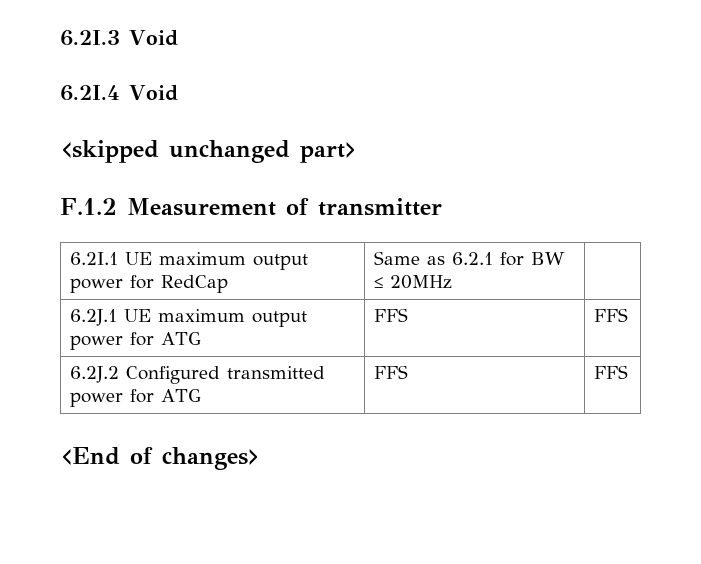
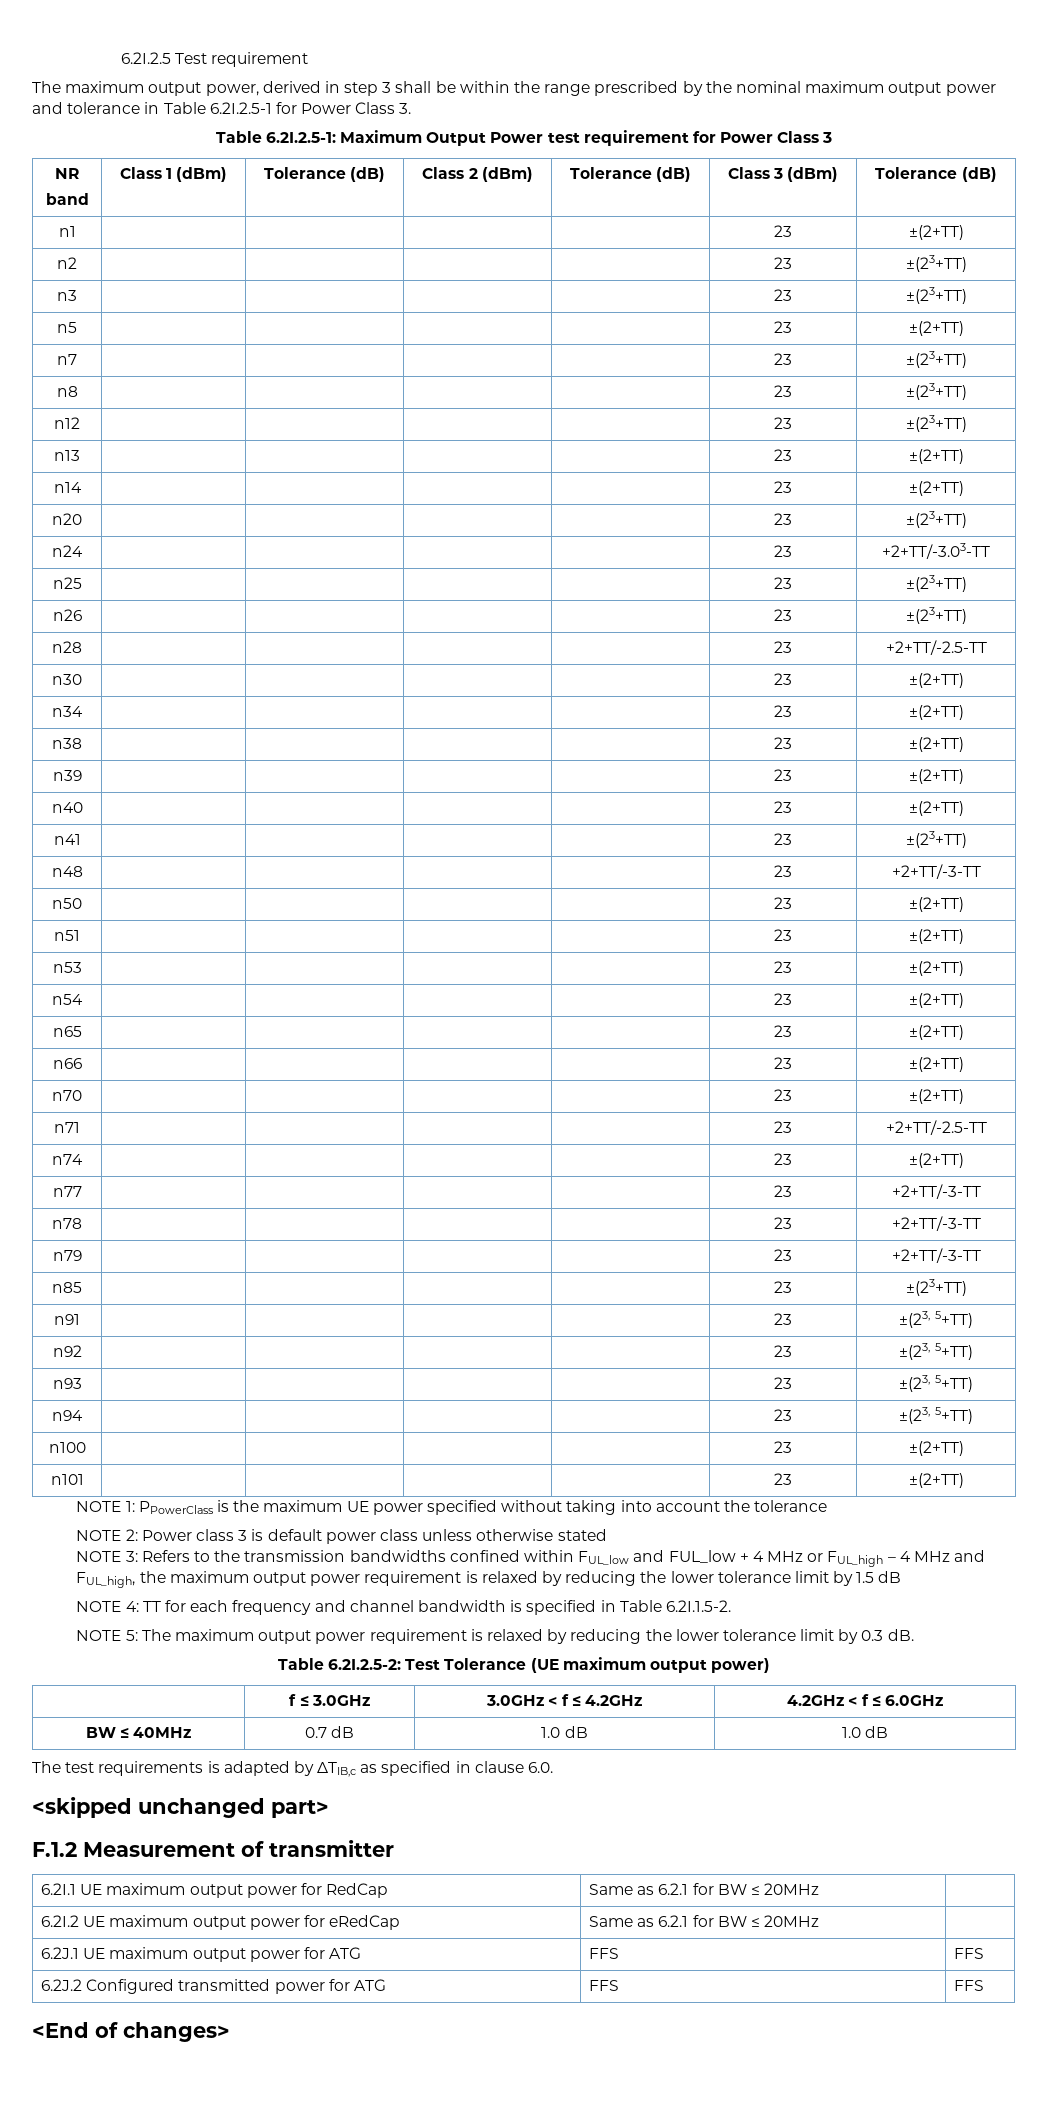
[60,30,178,46] [60,85,178,101] 6.2I.3 Void // 6.2I.4 Void -> [120,52,309,67] [32,81,996,96] [32,102,412,114] [215,130,833,146] [55,168,79,179] [45,193,89,205] [119,167,228,182] [263,167,386,182] [422,167,533,182] [569,167,692,182] [727,167,839,182] [875,167,997,182] [58,226,76,237] [774,225,792,237] [908,225,964,240] [57,257,77,269] [774,257,792,269] [905,255,967,272] [57,290,77,301] [774,289,792,301] [905,287,967,304] [57,322,77,333] [774,321,792,333] [908,321,964,336] [57,354,77,365] [774,353,792,365] [905,351,967,368] [56,386,78,397] [774,385,792,397] [905,383,967,400] [54,417,80,429] [774,417,792,429] [905,415,967,432] [54,450,80,461] [774,449,792,461] [908,449,964,464] [53,482,82,493] [774,481,792,493] [908,481,964,496] [52,513,82,525] [774,513,792,525] [905,511,967,528] [52,545,83,557] [774,545,792,557] [882,543,990,559] [52,577,82,589] [774,577,792,589] [905,575,967,592] [52,609,82,621] [774,609,792,621] [905,607,967,624] [52,641,82,653] [774,641,792,653] [885,640,987,655] [52,674,82,685] [774,673,792,685] [908,673,964,688] [52,706,83,717] [774,705,792,717] [908,705,964,720] [52,738,82,749] [774,737,792,749] [908,737,964,752] [52,770,82,781] [774,769,792,781] [908,769,964,784] [51,802,83,813] [774,801,792,813] [908,801,964,816] [53,834,81,845] [774,833,792,845] [905,831,967,848] [51,866,83,877] [774,865,792,877] [891,864,981,879] [52,898,82,909] [774,897,792,909] [908,897,964,912] [54,930,80,941] [774,929,792,941] [908,929,964,944] [52,962,82,973] [774,961,792,973] [908,961,964,976] [52,994,83,1005] [774,993,792,1005] [908,993,964,1008] [52,1026,82,1037] [774,1025,792,1037] [908,1025,964,1040] [52,1058,82,1069] [774,1057,792,1069] [908,1057,964,1072] [52,1090,82,1101] [774,1089,792,1101] [908,1089,964,1104] [54,1122,80,1133] [774,1121,792,1133] [885,1120,987,1135] [52,1154,83,1165] [774,1153,792,1165] [908,1153,964,1168] [52,1186,82,1197] [774,1185,792,1197] [891,1184,981,1199] [52,1218,82,1229] [774,1217,792,1229] [891,1216,981,1231] [52,1250,82,1261] [774,1249,792,1261] [891,1248,981,1263] [52,1282,82,1293] [774,1281,792,1293] [905,1279,967,1296] [54,1314,80,1325] [774,1313,792,1325] [899,1311,973,1328] [52,1345,82,1357] [774,1345,792,1357] [899,1343,973,1360] [52,1378,82,1389] [774,1377,792,1389] [899,1375,973,1392] [52,1410,83,1421] [774,1409,792,1421] [899,1407,973,1424] [48,1442,86,1453] [774,1441,792,1453] [908,1441,964,1456] [50,1474,84,1485] [774,1473,792,1485] [908,1473,964,1488] [76,1500,828,1515] [76,1529,607,1544] [76,1550,986,1567] [76,1571,902,1588] [76,1600,731,1615] [76,1629,914,1644] [277,1657,771,1673] [289,1694,370,1706] [486,1694,642,1706] [787,1694,943,1706] [85,1727,192,1738] [304,1726,355,1738] [541,1726,588,1738] [841,1726,889,1738] [32,1761,554,1777] 6.2I.2.5 Test requirement // The maximum output power, derived in step 3 shall be within the range prescribed by the nominal maximum output power and tolerance in Table 6.2I.2.5-1 for Power Class 3. // Table 6.2I.2.5-1: Maximum Output Power test requirement for Power Class 3 // NR // band | Class 1 (dBm) | Tolerance (dB) | Class 2 (dBm) | Tolerance (dB) | Class 3 (dBm) | Tolerance (dB) // n1 | | | | | 23 | ±(2+TT) // n2 | | | | | 23 | ±(23+TT) // n3 | | | | | 23 | ±(23+TT) // n5 | | | | | 23 | ±(2+TT) // n7 | | | | | 23 | ±(23+TT) // n8 | | | | | 23 | ±(23+TT) // n12 | | | | | 23 | ±(23+TT) // n13 | | | | | 23 | ±(2+TT) // n14 | | | | | 23 | ±(2+TT) // n20 | | | | | 23 | ±(23+TT) // n24 | | | | | 23 | +2+TT/-3.03-TT // n25 | | | | | 23 | ±(23+TT) // n26 | | | | | 23 | ±(23+TT) // n28 | | | | | 23 | +2+TT/-2.5-TT // n30 | | | | | 23 | ±(2+TT) // n34 | | | | | 23 | ±(2+TT) // n38 | | | | | 23 | ±(2+TT) // n39 | | | | | 23 | ±(2+TT) // n40 | | | | | 23 | ±(2+TT) // n41 | | | | | 23 | ±(23+TT) // n48 | | | | | 23 | +2+TT/-3-TT // n50 | | | | | 23 | ±(2+TT) // n51 | | | | | 23 | ±(2+TT) // n53 | | | | | 23 | ±(2+TT) // n54 | | | | | 23 | ±(2+TT) // n65 | | | | | 23 | ±(2+TT) // n66 | | | | | 23 | ±(2+TT) // n70 | | | | | 23 | ±(2+TT) // n71 | | | | | 23 | +2+TT/-2.5-TT // n74 | | | | | 23 | ±(2+TT) // n77 | | | | | 23 | +2+TT/-3-TT // n78 | | | | | 23 | +2+TT/-3-TT // n79 | | | | | 23 | +2+TT/-3-TT // n85 | | | | | 23 | ±(23+TT) // n91 | | | | | 23 | ±(23, 5+TT) // n92 | | | | | 23 | ±(23, 5+TT) // n93 | | | | | 23 | ±(23, 5+TT) // n94 | | | | | 23 | ±(23, 5+TT) // n100 | | | | | 23 | ±(2+TT) // n101 | | | | | 23 | ±(2+TT) // NOTE 1: PPowerClass is the maximum UE power specified without taking into account the tolerance // NOTE 2: Power class 3 is default power class unless otherwise stated // NOTE 3: Refers to the transmission bandwidths confined within FUL_low and FUL_low + 4 MHz or FUL_high – 4 MHz and FUL_high, the maximum output power requirement is relaxed by reducing the lower tolerance limit by 1.5 dB // NOTE 4: TT for each frequency and channel bandwidth is specified in Table 6.2I.1.5-2. // NOTE 5: The maximum output power requirement is relaxed by reducing the lower tolerance limit by 0.3 dB. // Table 6.2I.2.5-2: Test Tolerance (UE maximum output power) // | f ≤ 3.0GHz | 3.0GHz < f ≤ 4.2GHz | 4.2GHz < f ≤ 6.0GHz // BW ≤ 40MHz | 0.7 dB | 1.0 dB | 1.0 dB // The test requirements is adapted by ΔTIB,c as specified in clause 6.0.
(453, 282) none -> [41,1915,401,1930] [589,1915,820,1927] // 6.2I.2 UE maximum output power for eRedCap | Same as 6.2.1 for BW ≤ 20MHz |

